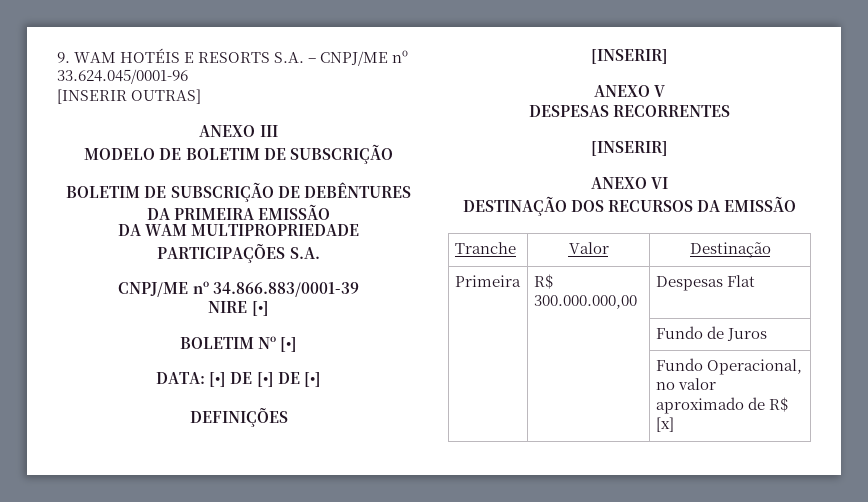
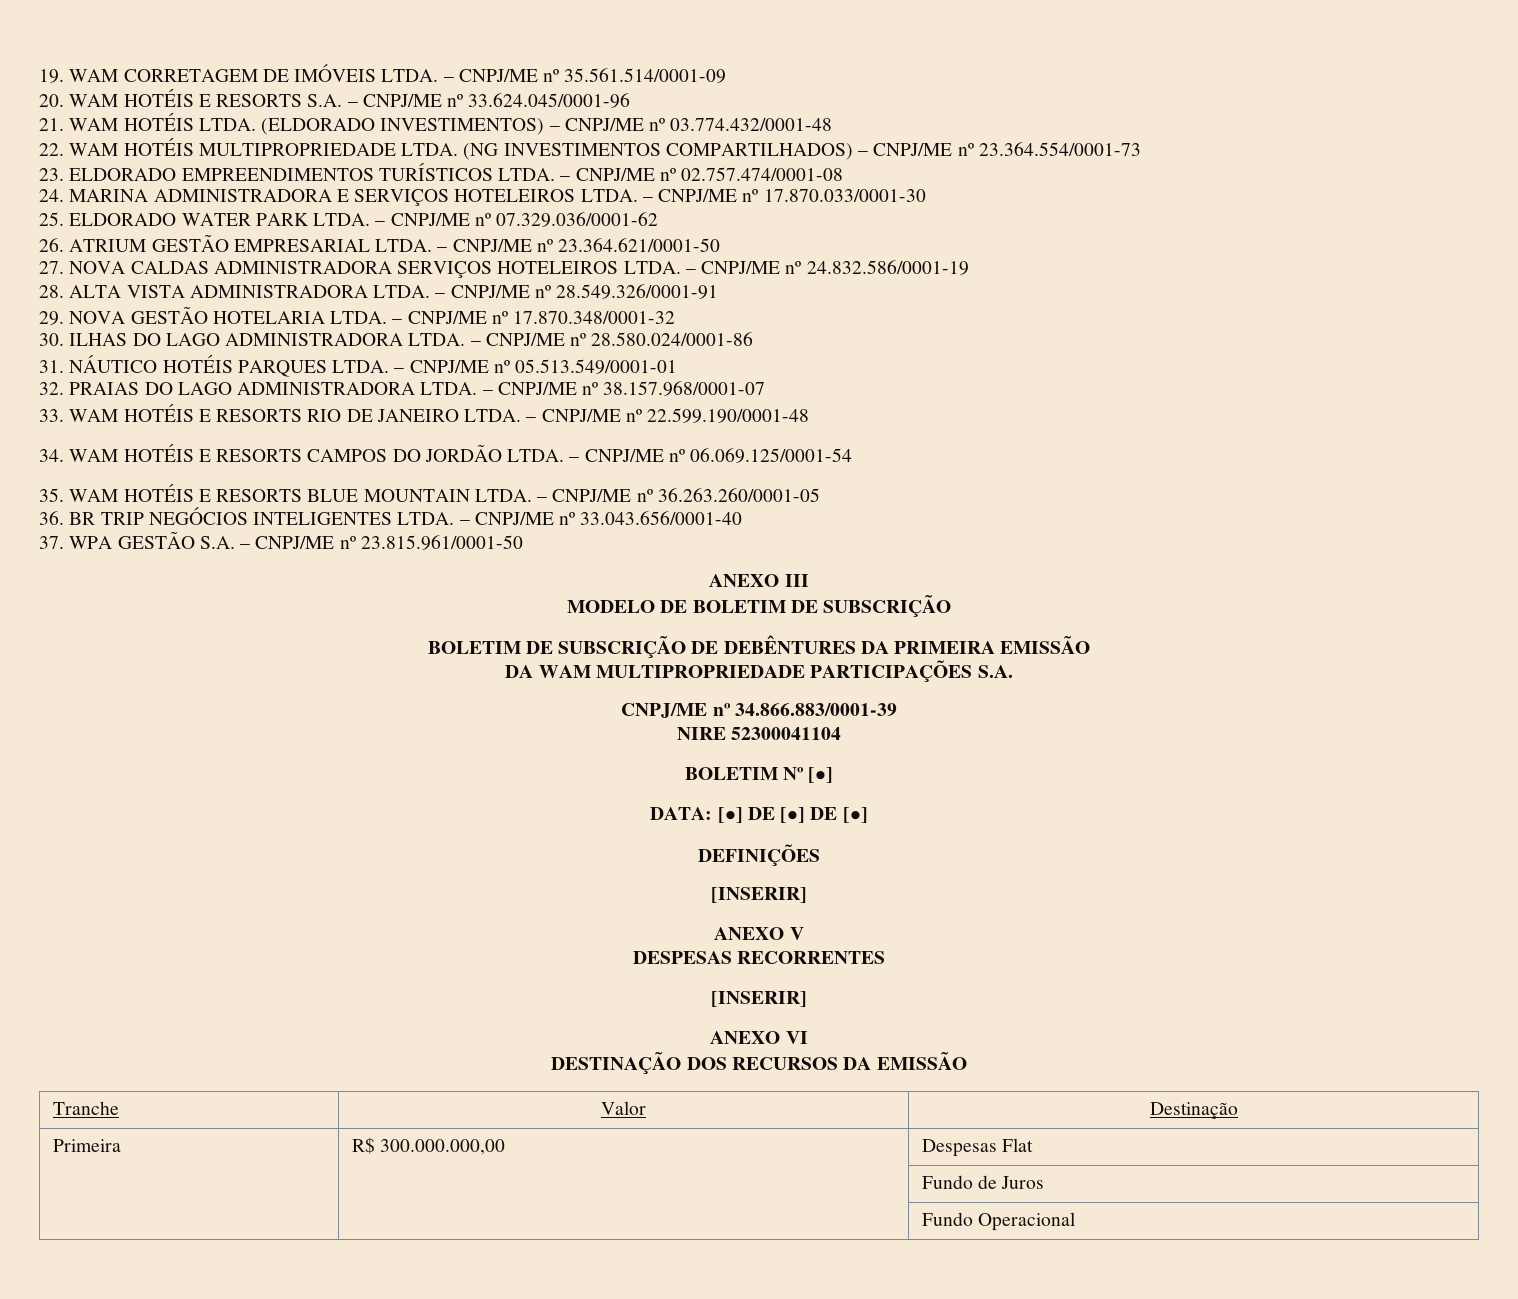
[57,52,70,63] 9. -> [39,64,727,83] [39,94,64,107] 19. WAM CORRETAGEM DE IMÓVEIS LTDA. – CNPJ/ME nº 35.561.514/0001-09 // 20.
[57,89,202,104] [INSERIR OUTRAS] -> [39,112,833,135] [39,137,1141,160] [39,162,844,181] [39,189,926,206] [39,212,659,227] [39,234,721,252] [39,260,969,278] [39,284,719,299] [39,306,676,325] [39,332,754,346] [39,354,678,377] [39,381,766,396] [39,403,810,423] [39,443,853,463] [39,483,820,502] [39,507,743,525] [39,531,523,550] 21. WAM HOTÉIS LTDA. (ELDORADO INVESTIMENTOS) – CNPJ/ME nº 03.774.432/0001-48 // 22. WAM HOTÉIS MULTIPROPRIEDADE LTDA. (NG INVESTIMENTOS COMPARTILHADOS) – CNPJ/ME nº 23.364.554/0001-73 // 23. ELDORADO EMPREENDIMENTOS TURÍSTICOS LTDA. – CNPJ/ME nº 02.757.474/0001-08 // 24. MARINA ADMINISTRADORA E SERVIÇOS HOTELEIROS LTDA. – CNPJ/ME nº 17.870.033/0001-30 // 25. ELDORADO WATER PARK LTDA. – CNPJ/ME nº 07.329.036/0001-62 // 26. ATRIUM GESTÃO EMPRESARIAL LTDA. – CNPJ/ME nº 23.364.621/0001-50 // 27. NOVA CALDAS ADMINISTRADORA SERVIÇOS HOTELEIROS LTDA. – CNPJ/ME nº 24.832.586/0001-19 // 28. ALTA VISTA ADMINISTRADORA LTDA. – CNPJ/ME nº 28.549.326/0001-91 // 29. NOVA GESTÃO HOTELARIA LTDA. – CNPJ/ME nº 17.870.348/0001-32 // 30. ILHAS DO LAGO ADMINISTRADORA LTDA. – CNPJ/ME nº 28.580.024/0001-86 // 31. NÁUTICO HOTÉIS PARQUES LTDA. – CNPJ/ME nº 05.513.549/0001-01 // 32. PRAIAS DO LAGO ADMINISTRADORA LTDA. – CNPJ/ME nº 38.157.968/0001-07 // 33. WAM HOTÉIS E RESORTS RIO DE JANEIRO LTDA. – CNPJ/ME nº 22.599.190/0001-48 // 34. WAM HOTÉIS E RESORTS CAMPOS DO JORDÃO LTDA. – CNPJ/ME nº 06.069.125/0001-54 // 35. WAM HOTÉIS E RESORTS BLUE MOUNTAIN LTDA. – CNPJ/ME nº 36.263.260/0001-05 // 36. BR TRIP NEGÓCIOS INTELIGENTES LTDA. – CNPJ/ME nº 33.043.656/0001-40 // 37. WPA GESTÃO S.A. – CNPJ/ME nº 23.815.961/0001-50
[251,301,269,316] [•] -> [731,727,842,740] 52300041104
[706,359,802,375] [655,378,716,390] [655,397,788,414] [655,417,674,432] Operacional, no valor aproximado de R$ [x] -> [978,1212,1076,1231] Operacional

